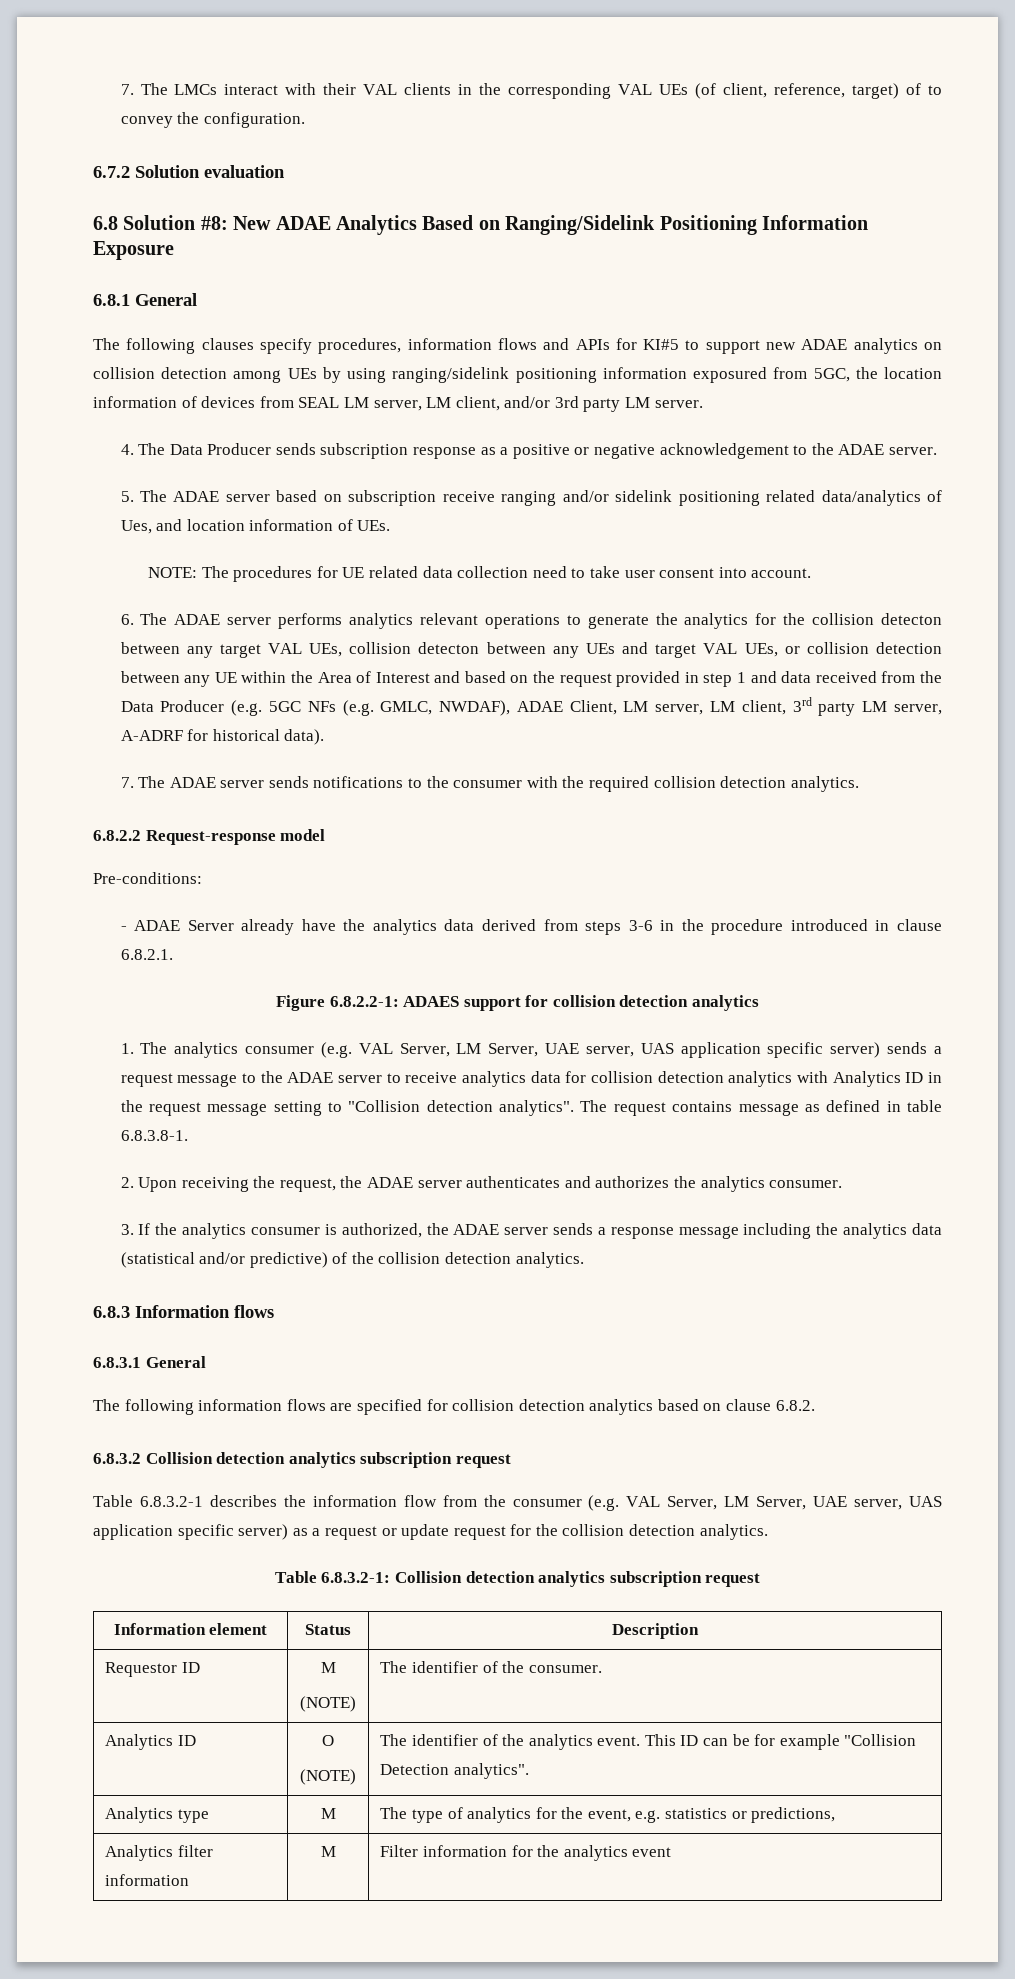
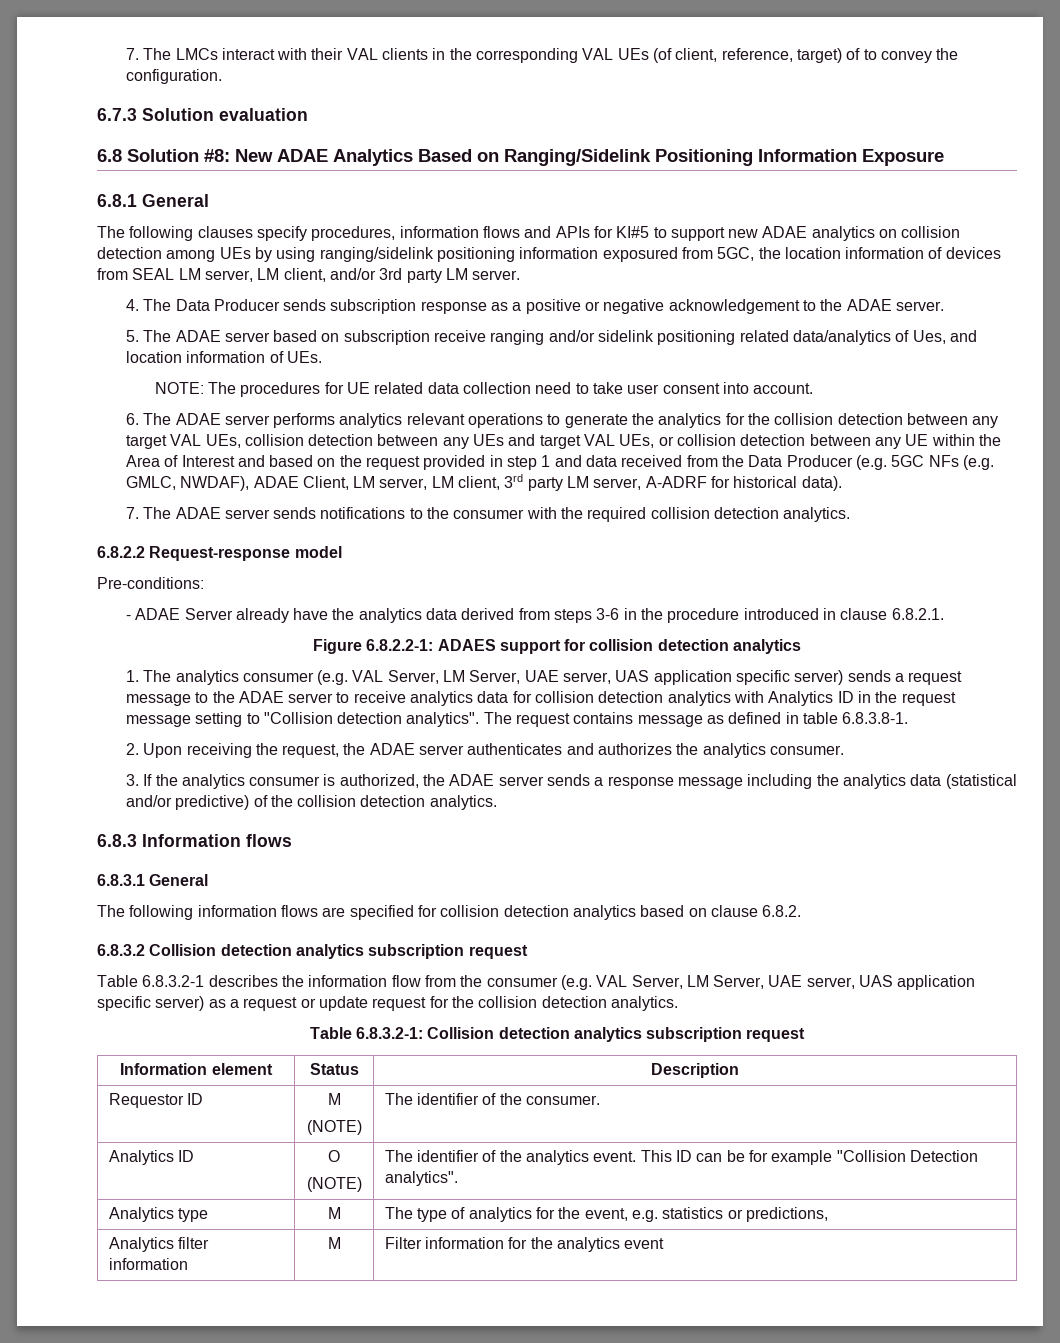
[93,166,130,178] 6.7.2 -> [97,108,137,121] 6.7.3
[881,613,943,625] detecton -> [837,413,903,425] detection
[418,642,480,654] detecton -> [308,434,374,446] detection

